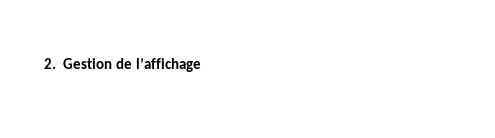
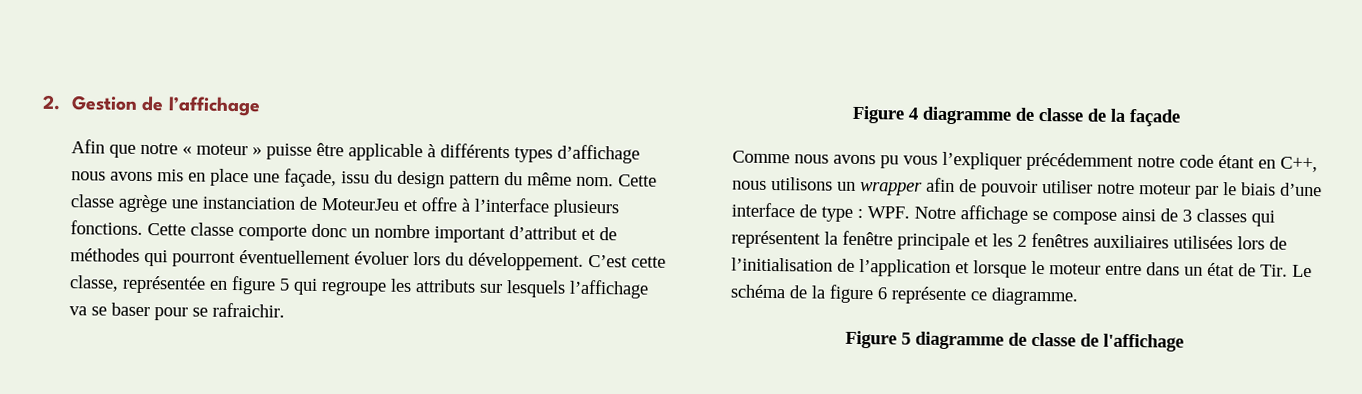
(202, 65) none -> [71,139,641,164] [71,168,658,189] [70,194,620,218] [70,220,618,244] [70,248,667,271] [69,275,650,299] [69,302,286,321] [852,105,1181,127] [732,150,1319,173] [732,177,1323,200] [731,202,1276,227] [731,230,1288,251] [731,257,1313,278] [730,284,1080,306] [844,330,1184,352] // Afin que notre « moteur » puisse être applicable à différents types d’affichage nous avons mis en place une façade, issu du design pattern du même nom. Cette classe agrège une instanciation de MoteurJeu et offre à l’interface plusieurs fonctions. Cette classe comporte donc un nombre important d’attribut et de méthodes qui pourront éventuellement évoluer lors du développement. C’est cette classe, représentée en figure 5 qui regroupe les attributs sur lesquels l’affichage va se baser pour se rafraichir. // Figure 4 diagramme de classe de la façade // Comme nous avons pu vous l’expliquer précédemment notre code étant en C++, nous utilisons un wrapper afin de pouvoir utiliser notre moteur par le biais d’une interface de type : WPF. Notre affichage se compose ainsi de 3 classes qui représentent la fenêtre principale et les 2 fenêtres auxiliaires utilisées lors de l’initialisation de l’application et lorsque le moteur entre dans un état de Tir. Le schéma de la figure 6 représente ce diagramme. // Figure 5 diagramme de classe de l'affichage

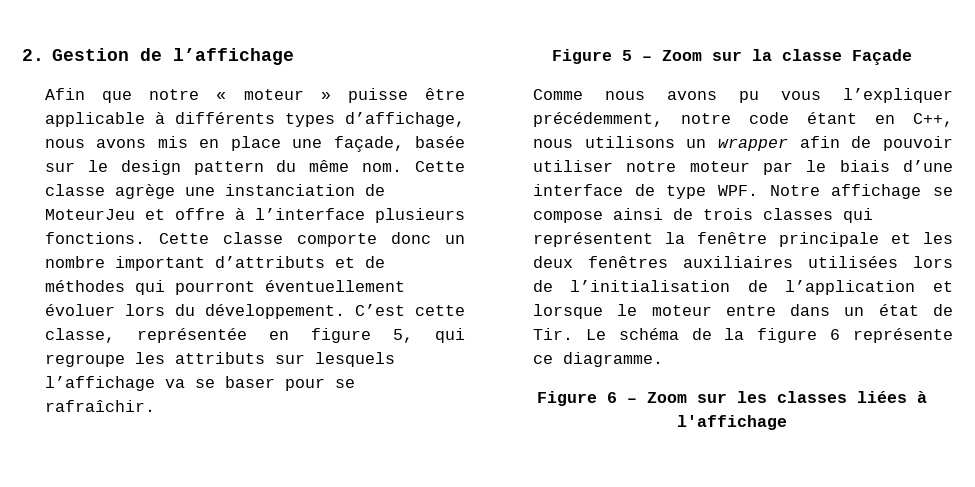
[557,144,641,164] d’affichage -> [345,112,465,127] d’affichage,
[341,170,394,184] issu du -> [414,136,465,148] [44,160,108,172] basée sur le
[509,226,579,240] d’attribut -> [214,256,325,268] d’attributs
[279,278,291,291] 5 -> [392,329,413,343] 5,
[212,302,286,318] [852,105,1181,127] rafraichir. // Figure 4 diagramme de classe de la façade -> [44,400,155,412] [551,49,912,65] rafraîchir. // Figure 5 – Zoom sur la classe Façade
[1026,152,1135,172] précédemment -> [532,112,663,127] précédemment,
[857,208,864,219] : -> (707, 192) none
[1182,209,1193,222] 3 -> [702,208,753,220] trois
[1017,234,1028,247] 2 -> [532,256,573,268] deux
[900,331,1099,350] 5 diagramme de classe de -> [606,391,927,403] 6 – Zoom sur les classes liées à

